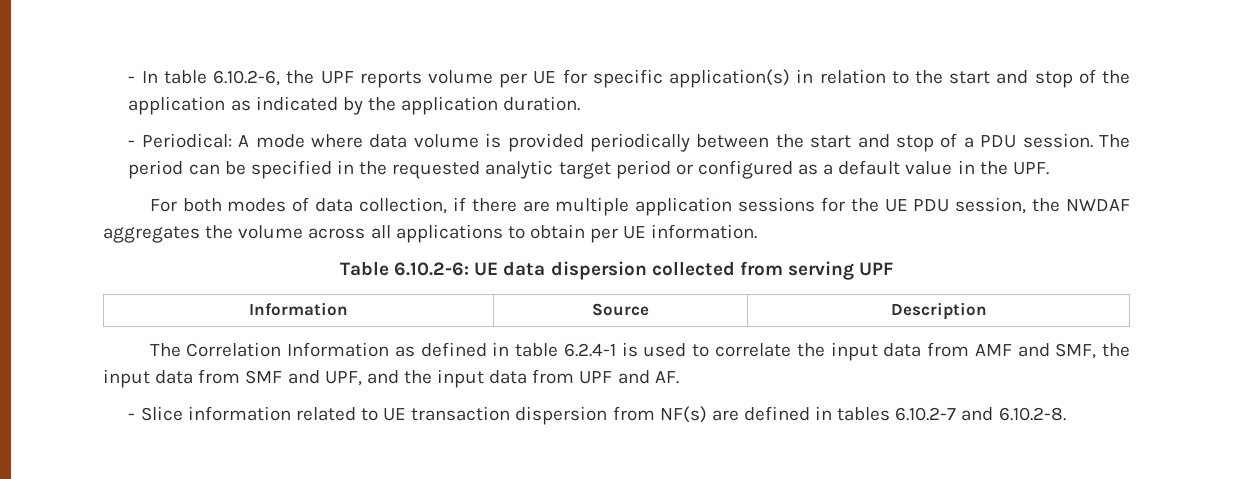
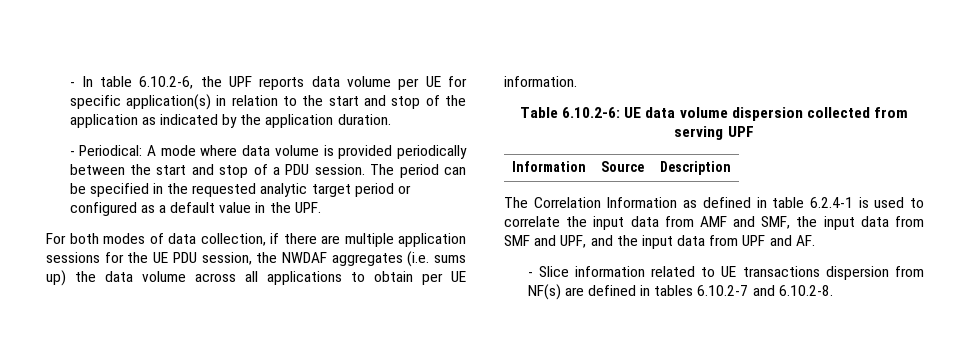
(422, 79) none -> [311,76,340,87] data
[205,225,234,239] the -> [407,251,466,267] [46,270,133,286] (i.e. sums up) the data
(546, 268) none -> [679,107,728,118] volume
[411,406,511,421] transaction -> [742,266,820,277] transactions

